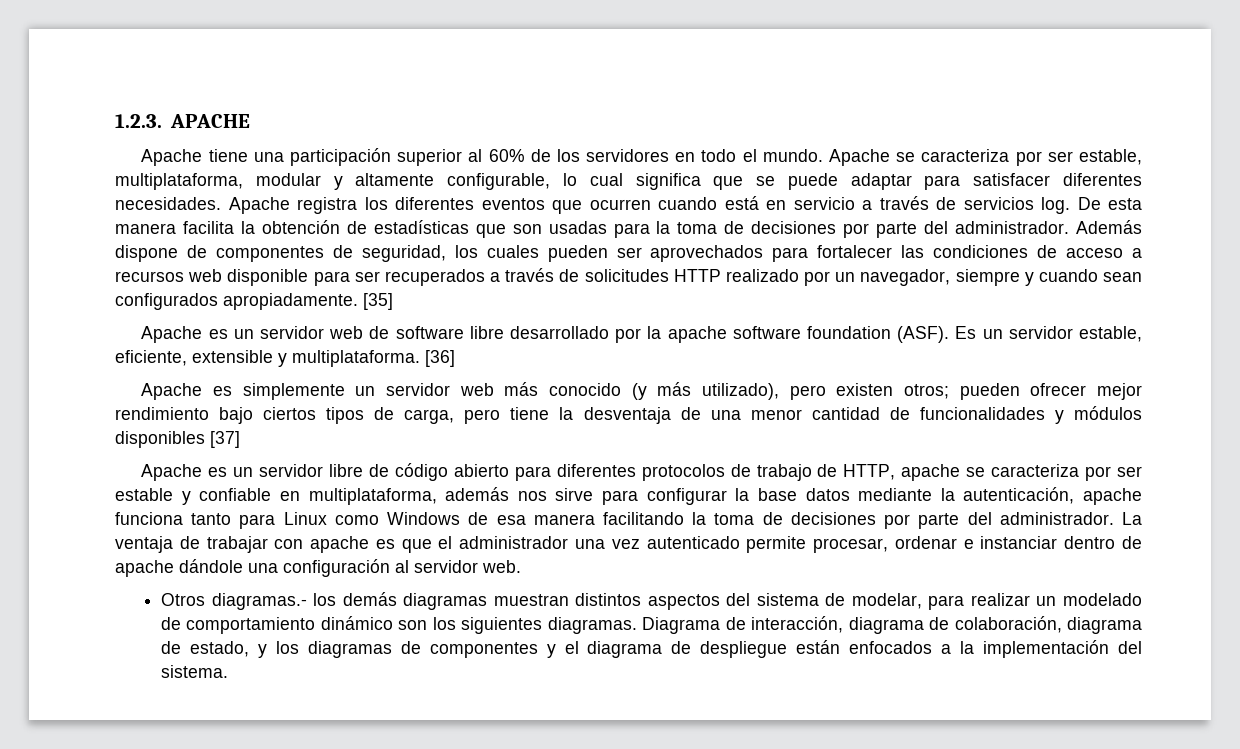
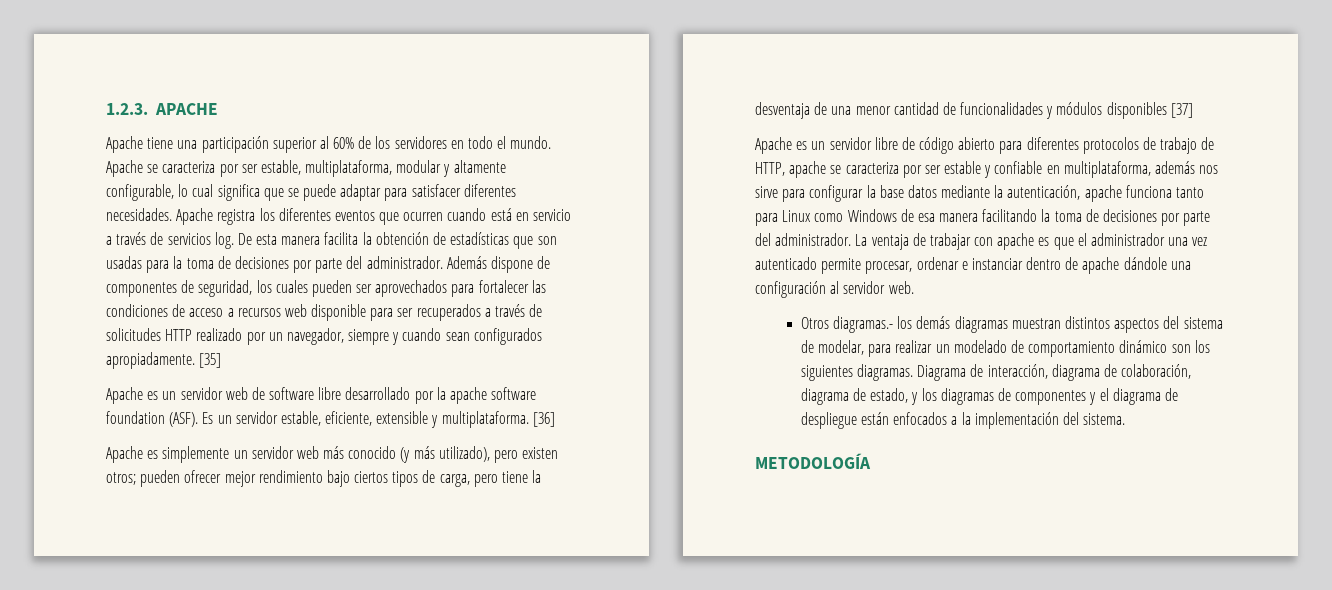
(228, 671) none -> [755,453,871,469] // METODOLOGÍA

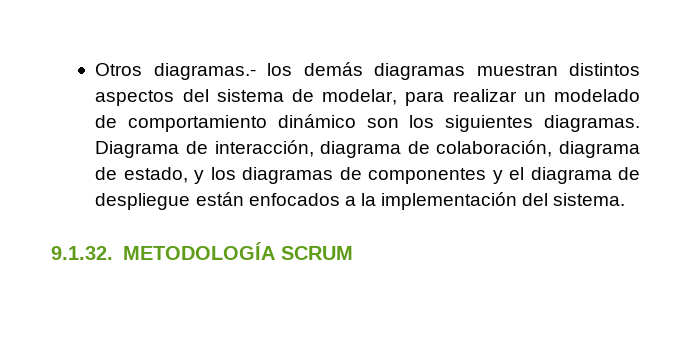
[106,103,218,115] [106,136,552,153] [106,160,506,177] [106,184,516,201] [106,208,572,225] [106,232,557,249] [106,256,551,273] [106,280,546,297] [106,304,543,321] [106,328,542,345] [106,352,222,369] [106,387,537,404] [106,411,555,428] [106,446,559,463] [106,470,542,487] [755,102,1193,119] [755,137,1215,154] [755,161,1219,178] [755,185,1205,202] [755,209,1211,226] [755,233,1208,250] [755,257,1191,274] [755,281,914,298] 1.2.3. APACHE // Apache tiene una participación superior al 60% de los servidores en todo el mundo. Apache se caracteriza por ser estable, multiplataforma, modular y altamente configurable, lo cual significa que se puede adaptar para satisfacer diferentes necesidades. Apache registra los diferentes eventos que ocurren cuando está en servicio a través de servicios log. De esta manera facilita la obtención de estadísticas que son usadas para la toma de decisiones por parte del administrador. Además dispone de componentes de seguridad, los cuales pueden ser aprovechados para fortalecer las condiciones de acceso a recursos web disponible para ser recuperados a través de solicitudes HTTP realizado por un navegador, siempre y cuando sean configurados apropiadamente. [35] // Apache es un servidor web de software libre desarrollado por la apache software foundation (ASF). Es un servidor estable, eficiente, extensible y multiplataforma. [36] // Apache es simplemente un servidor web más conocido (y más utilizado), pero existen otros; pueden ofrecer mejor rendimiento bajo ciertos tipos de carga, pero tiene la desventaja de una menor cantidad de funcionalidades y módulos disponibles [37] // Apache es un servidor libre de código abierto para diferentes protocolos de trabajo de HTTP, apache se caracteriza por ser estable y confiable en multiplataforma, además nos sirve para configurar la base datos mediante la autenticación, apache funciona tanto para Linux como Windows de esa manera facilitando la toma de decisiones por parte del administrador. La ventaja de trabajar con apache es que el administrador una vez autenticado permite procesar, ordenar e instanciar dentro de apache dándole una configuración al servidor web. // -> (95, 69) none
[755,453,871,469] METODOLOGÍA -> [51,242,353,260] 9.1.32. METODOLOGÍA SCRUM

